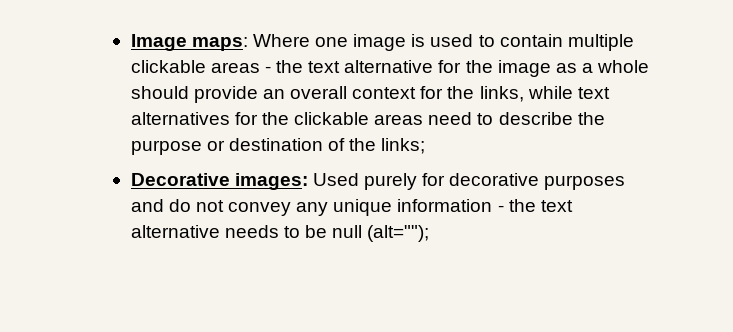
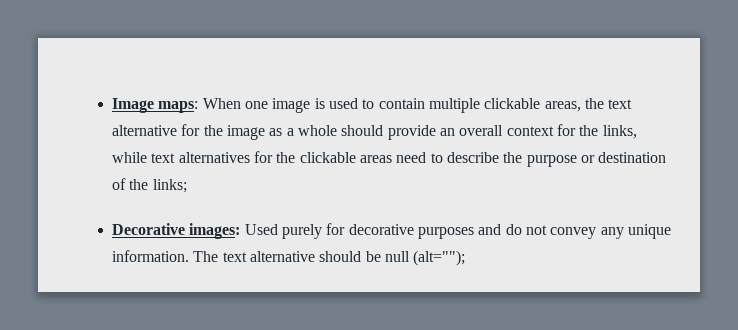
[252,34,310,47] Where -> [202,98,241,109] When
[210,62,271,73] areas - -> [544,101,581,112] areas,
[397,199,573,212] [130,225,300,238] information - the text alternative needs to -> [112,250,362,262] information. The text alternative should

